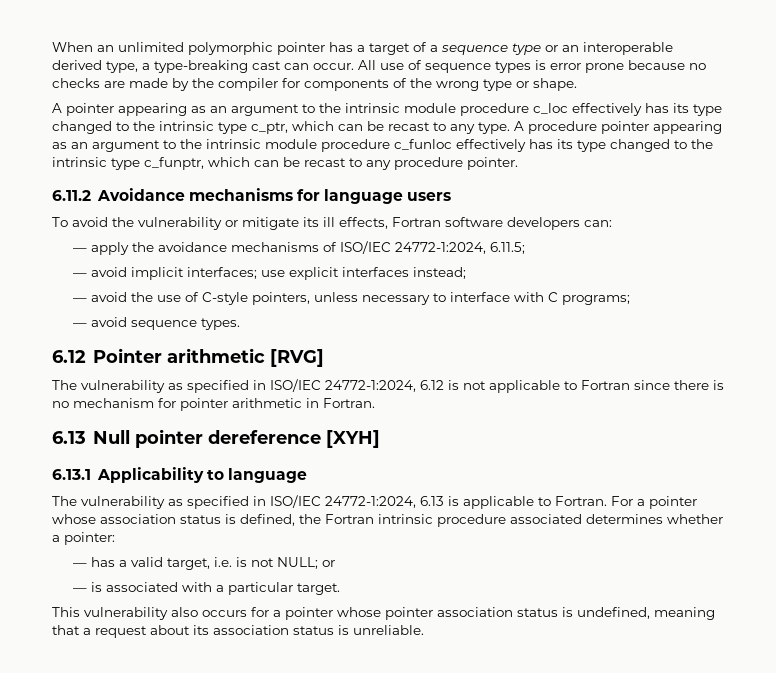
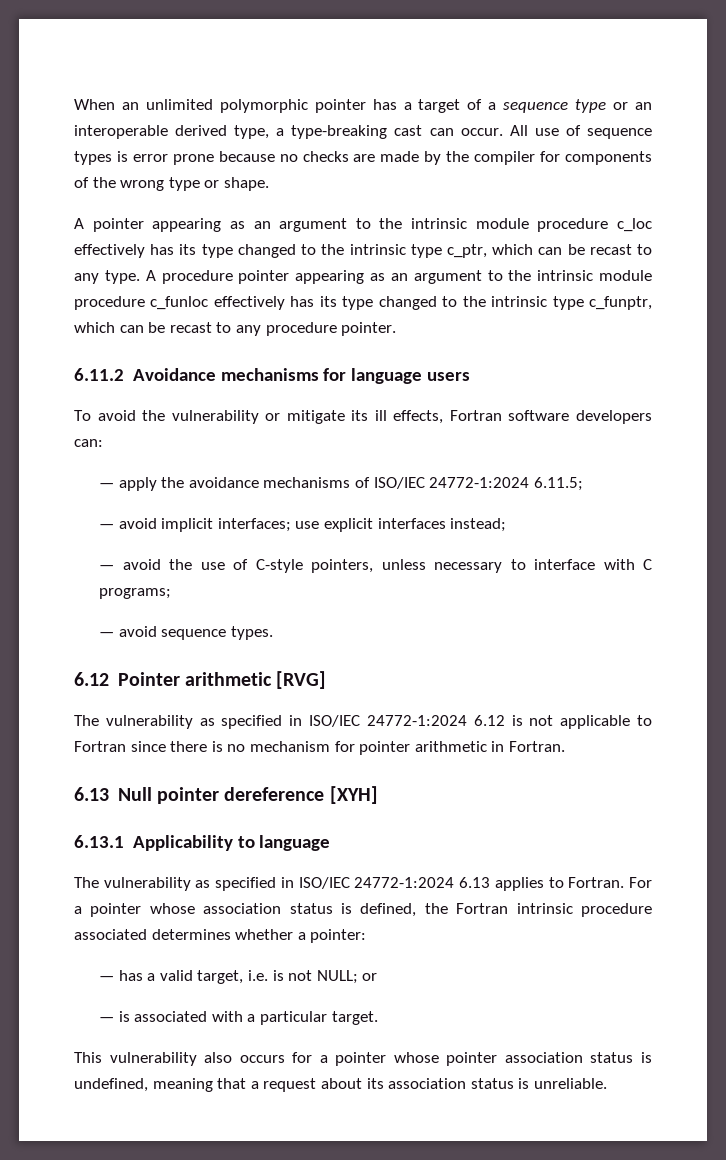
[394,242,486,254] 24772-1:2024, -> [429,477,530,488] 24772-1:2024
[325,380,416,392] 24772-1:2024, -> [366,715,467,726] 24772-1:2024
[325,496,534,509] 24772-1:2024, 6.13 is applicable -> [354,877,544,891] 24772-1:2024 6.13 applies

